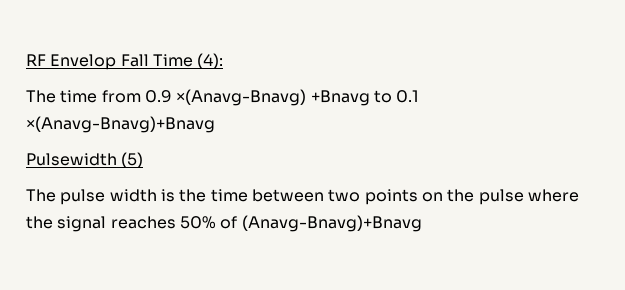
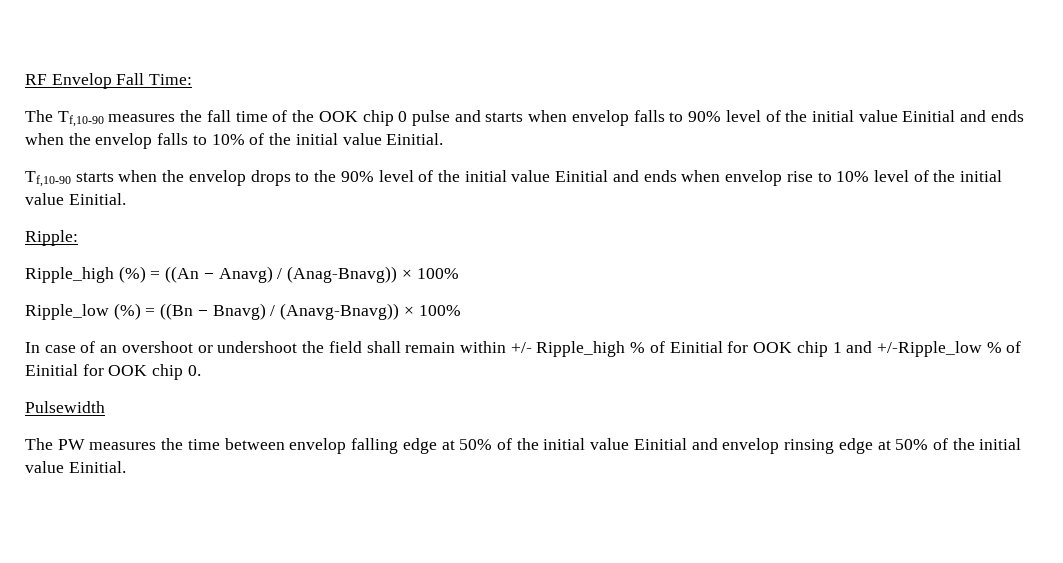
[152,53,224,69] [26,89,420,106] [26,116,215,133] Time (4): // The time from 0.9 ×(Anavg-Bnavg) +Bnavg to 0.1 ×(Anavg-Bnavg)+Bnavg -> [149,74,193,85] [25,110,1024,127] [25,133,444,149] [25,170,1003,187] [25,193,126,205] [25,230,78,246] [25,266,459,283] [25,303,461,320] [25,341,1022,357] [25,364,201,380] Time: // The Tf,10-90 measures the fall time of the OOK chip 0 pulse and starts when envelop falls to 90% level of the initial value Einitial and ends when the envelop falls to 10% of the initial value Einitial. // Tf,10-90 starts when the envelop drops to the 90% level of the initial value Einitial and ends when envelop rise to 10% level of the initial value Einitial. // Ripple: // Ripple_high (%) = ((An − Anavg) / (Anag-Bnavg)) × 100% // Ripple_low (%) = ((Bn − Bnavg) / (Anavg-Bnavg)) × 100% // In case of an overshoot or undershoot the field shall remain within +/- Ripple_high % of Einitial for OOK chip 1 and +/-Ripple_low % of Einitial for OOK chip 0.
[121,152,144,168] [26,189,579,205] [26,215,422,232] (5) // The pulse width is the time between two points on the pulse where the signal reaches 50% of (Anavg-Bnavg)+Bnavg -> [25,438,1022,454] [25,461,126,473] // The PW measures the time between envelop falling edge at 50% of the initial value Einitial and envelop rinsing edge at 50% of the initial value Einitial.

